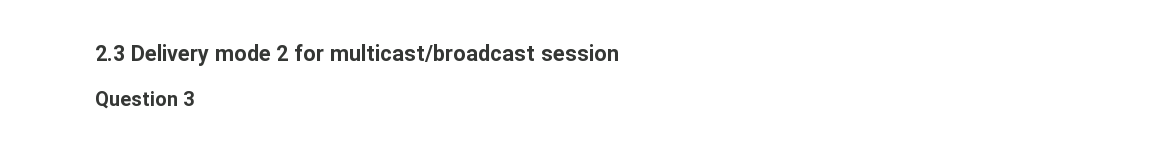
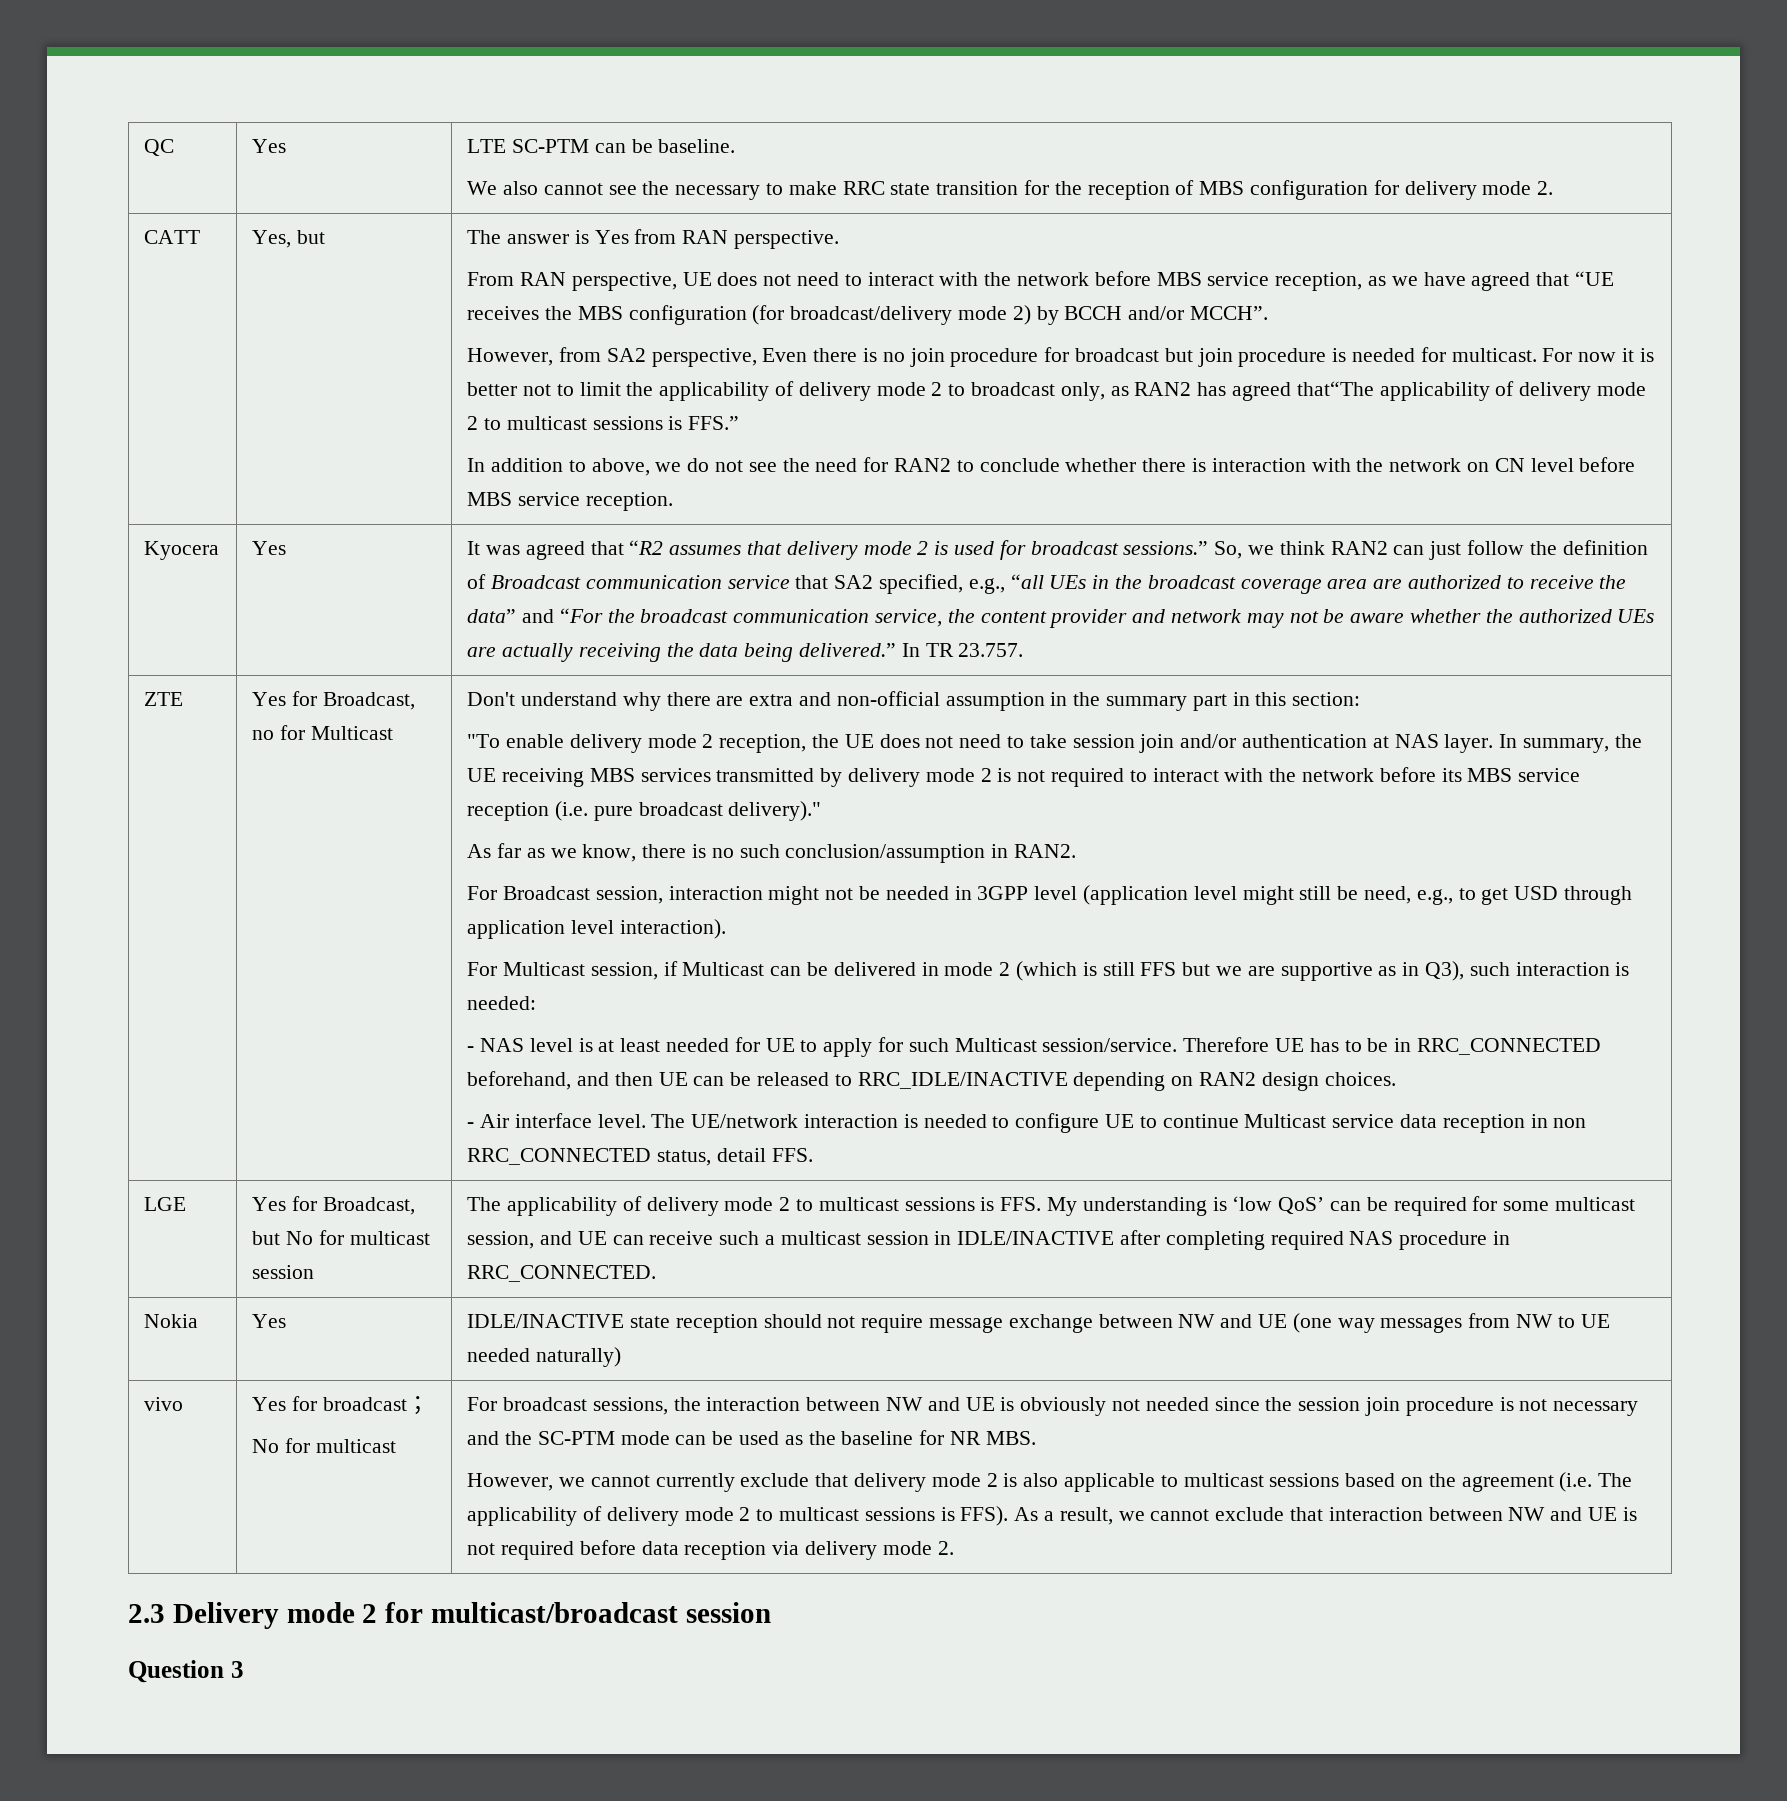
(95, 53) none -> [144,139,175,156] [252,139,287,153] [467,139,736,153] [467,180,1554,200] [144,230,201,244] [252,230,325,248] [467,229,839,249] [467,271,1615,291] [467,305,1268,325] [467,347,1654,367] [467,381,1647,401] [467,416,740,430] [467,457,1636,476] [467,492,673,511] [144,541,220,560] [252,541,287,555] [467,540,1648,560] [467,574,1627,594] [467,608,1655,628] [467,643,1024,662] [144,692,184,706] [252,691,415,710] [252,725,393,740] [467,691,1361,711] [467,734,1642,753] [467,767,1581,787] [467,801,822,821] [467,843,1076,863] [467,885,1633,905] [467,919,726,939] [467,961,1630,981] [467,996,537,1010] [467,1037,1602,1057] [467,1071,1396,1091] [467,1113,1587,1133] [467,1148,813,1166] [144,1197,187,1211] [252,1196,415,1215] [252,1230,430,1245] [252,1265,315,1279] [467,1196,1636,1216] [467,1230,1510,1250] [467,1265,657,1282] [144,1314,199,1328] [252,1314,287,1328] [467,1313,1610,1333] [467,1347,621,1367] [144,1397,184,1411] [252,1396,429,1415] [252,1438,396,1453] [467,1397,1639,1416] [467,1430,1036,1445] [467,1472,1633,1492] [467,1506,1637,1526] [467,1540,954,1560] QC | Yes | LTE SC-PTM can be baseline. // We also cannot see the necessary to make RRC state transition for the reception of MBS configuration for delivery mode 2. // CATT | Yes, but | The answer is Yes from RAN perspective. // From RAN perspective, UE does not need to interact with the network before MBS service reception, as we have agreed that “UE receives the MBS configuration (for broadcast/delivery mode 2) by BCCH and/or MCCH”. // However, from SA2 perspective, Even there is no join procedure for broadcast but join procedure is needed for multicast. For now it is better not to limit the applicability of delivery mode 2 to broadcast only, as RAN2 has agreed that“The applicability of delivery mode 2 to multicast sessions is FFS.” // In addition to above, we do not see the need for RAN2 to conclude whether there is interaction with the network on CN level before MBS service reception. // Kyocera | Yes | It was agreed that “R2 assumes that delivery mode 2 is used for broadcast sessions.” So, we think RAN2 can just follow the definition of Broadcast communication service that SA2 specified, e.g., “all UEs in the broadcast coverage area are authorized to receive the data” and “For the broadcast communication service, the content provider and network may not be aware whether the authorized UEs are actually receiving the data being delivered.” In TR 23.757. // ZTE | Yes for Broadcast, no for Multicast | Don't understand why there are extra and non-official assumption in the summary part in this section: // "To enable delivery mode 2 reception, the UE does not need to take session join and/or authentication at NAS layer. In summary, the UE receiving MBS services transmitted by delivery mode 2 is not required to interact with the network before its MBS service reception (i.e. pure broadcast delivery)." // As far as we know, there is no such conclusion/assumption in RAN2. // For Broadcast session, interaction might not be needed in 3GPP level (application level might still be need, e.g., to get USD through application level interaction). // For Multicast session, if Multicast can be delivered in mode 2 (which is still FFS but we are supportive as in Q3), such interaction is needed: // - NAS level is at least needed for UE to apply for such Multicast session/service. Therefore UE has to be in RRC_CONNECTED beforehand, and then UE can be released to RRC_IDLE/INACTIVE depending on RAN2 design choices. // - Air interface level. The UE/network interaction is needed to configure UE to continue Multicast service data reception in non RRC_CONNECTED status, detail FFS. // LGE | Yes for Broadcast, but No for multicast session | The applicability of delivery mode 2 to multicast sessions is FFS. My understanding is ‘low QoS’ can be required for some multicast session, and UE can receive such a multicast session in IDLE/INACTIVE after completing required NAS procedure in RRC_CONNECTED. // Nokia | Yes | IDLE/INACTIVE state reception should not require message exchange between NW and UE (one way messages from NW to UE needed naturally) // vivo | Yes for broadcast； // No for multicast | For broadcast sessions, the interaction between NW and UE is obviously not needed since the session join procedure is not necessary and the SC-PTM mode can be used as the baseline for NR MBS. // However, we cannot currently exclude that delivery mode 2 is also applicable to multicast sessions based on the agreement (i.e. The applicability of delivery mode 2 to multicast sessions is FFS). As a result, we cannot exclude that interaction between NW and UE is not required before data reception via delivery mode 2. //

